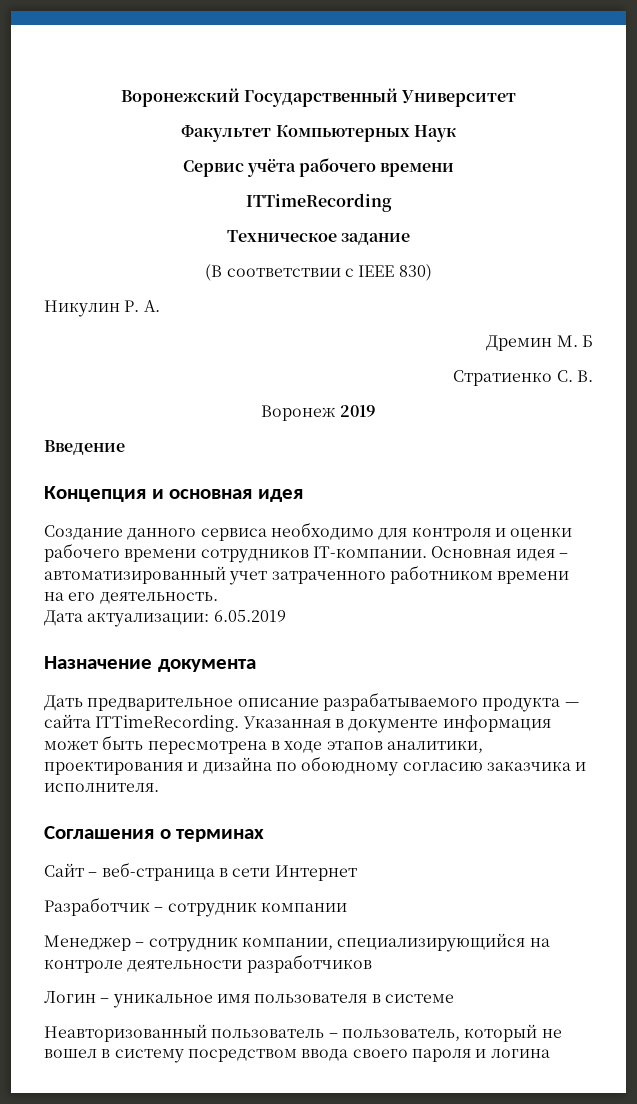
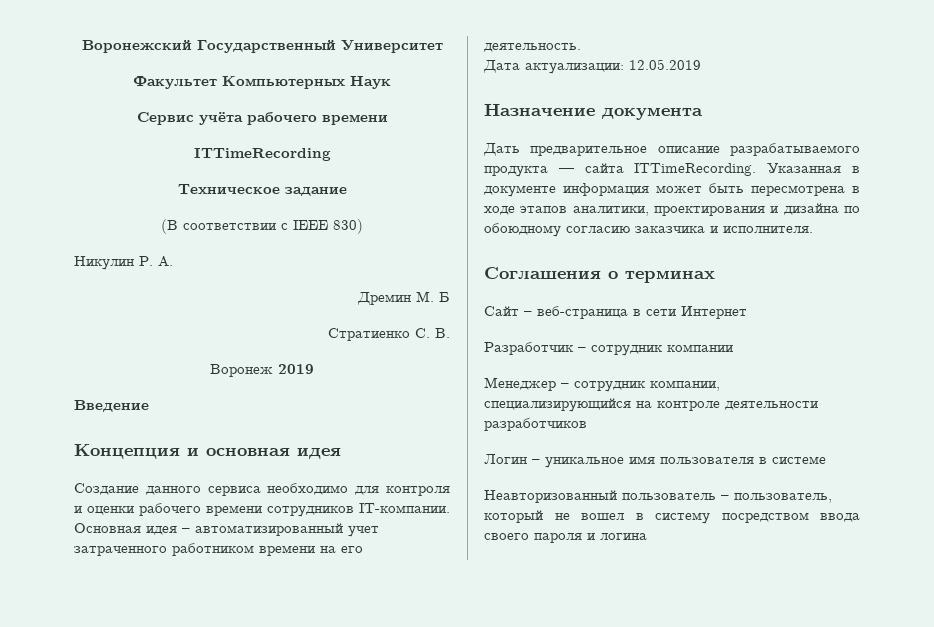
[213,610,286,622] 6.05.2019 -> [629,59,701,70] 12.05.2019

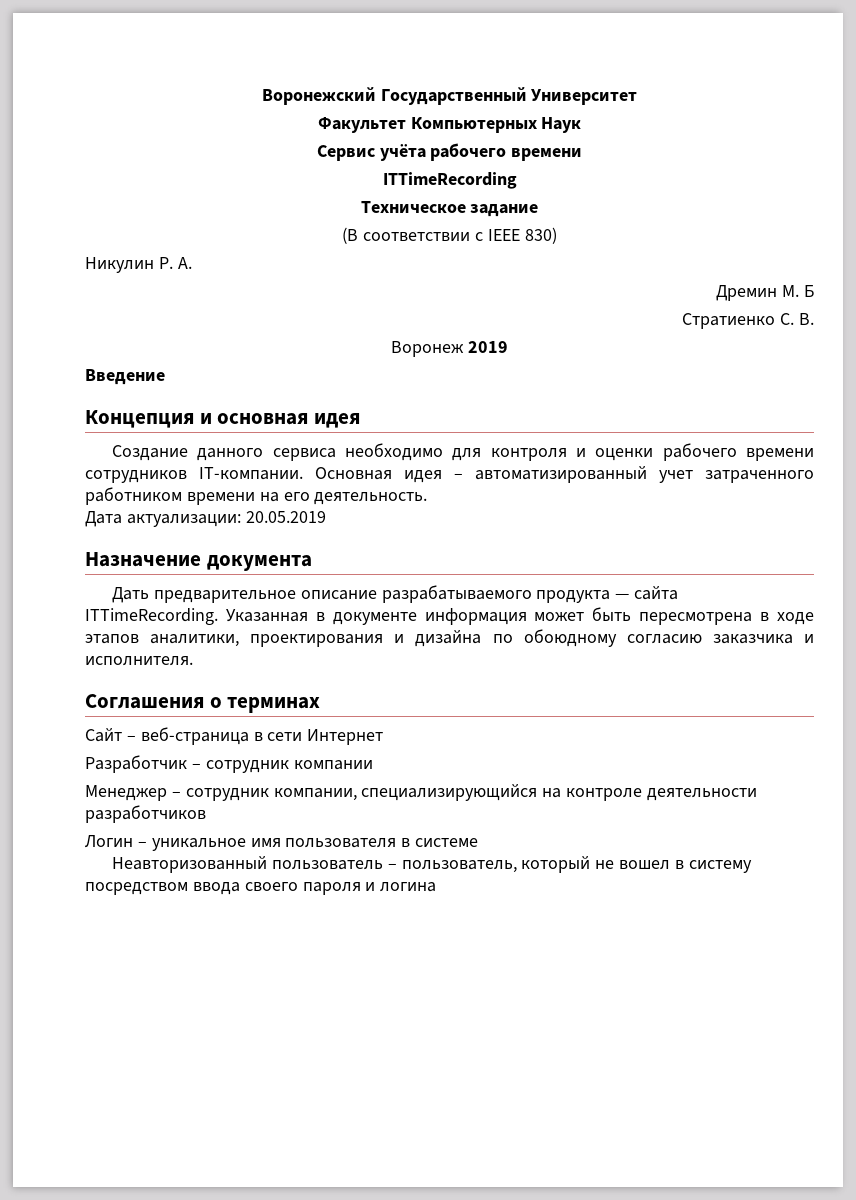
[629,59,701,70] 12.05.2019 -> [245,511,326,523] 20.05.2019

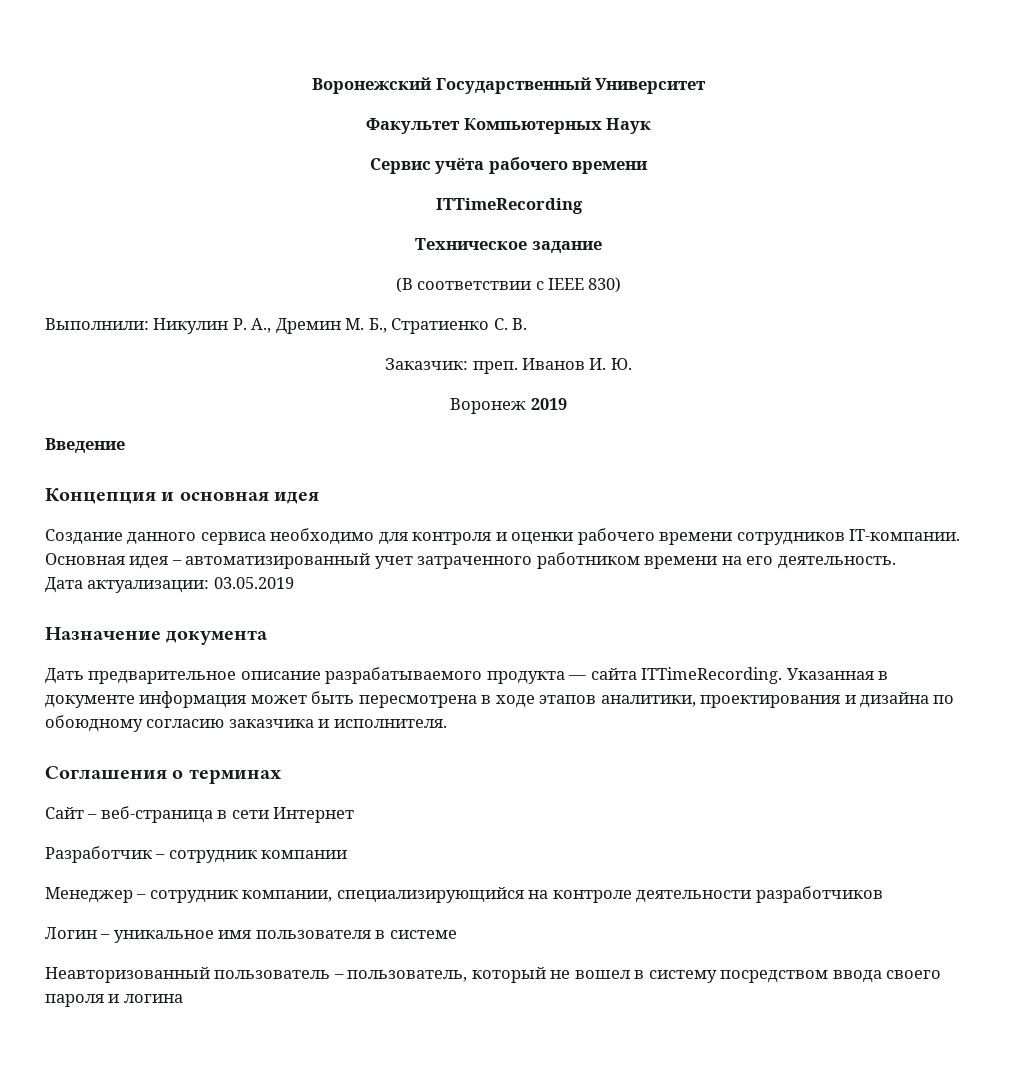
(557, 235) none -> [45,318,149,330] Выполнили:
[177,257,192,269] А. // -> [251,318,272,333] А.,
[804,285,814,297] Б // -> [368,318,387,333] Б.,
(814, 319) none -> [385,358,632,374] // Заказчик: преп. Иванов И. Ю.
[245,511,326,523] 20.05.2019 -> [213,577,294,589] 03.05.2019

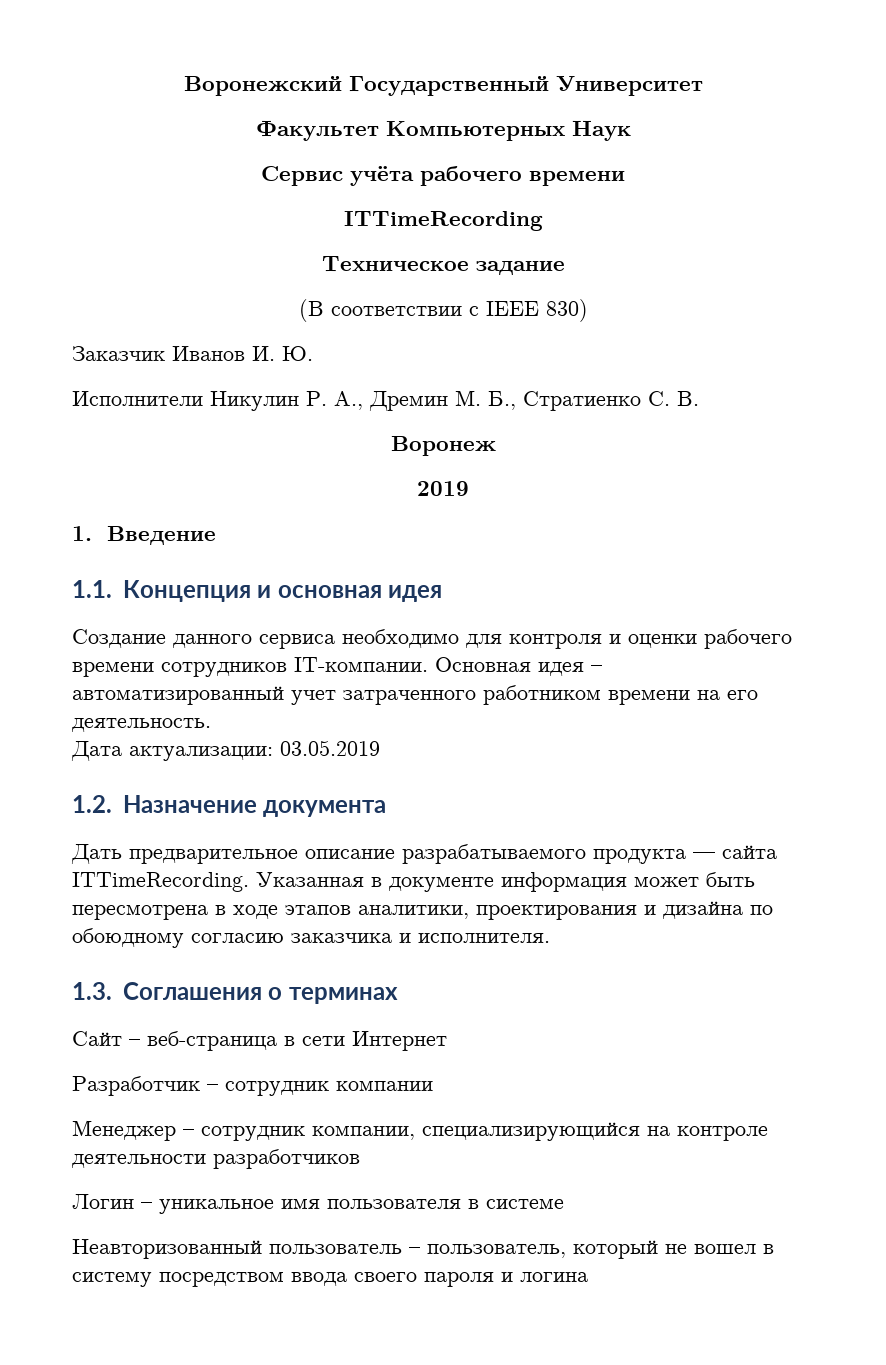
[45,318,149,330] Выполнили: -> [72,346,313,361] [72,391,203,406] Заказчик Иванов И. Ю. // Исполнители
[385,358,632,374] [450,398,527,414] Заказчик: преп. Иванов И. Ю. // Воронеж -> [390,436,496,456] Воронеж //
(567, 404) none -> [72,526,92,541] 1.
(125, 445) none -> [72,580,112,598] 1.1.
(294, 583) none -> [72,795,112,813] 1.2.
(447, 723) none -> [72,982,112,1000] 1.3.

